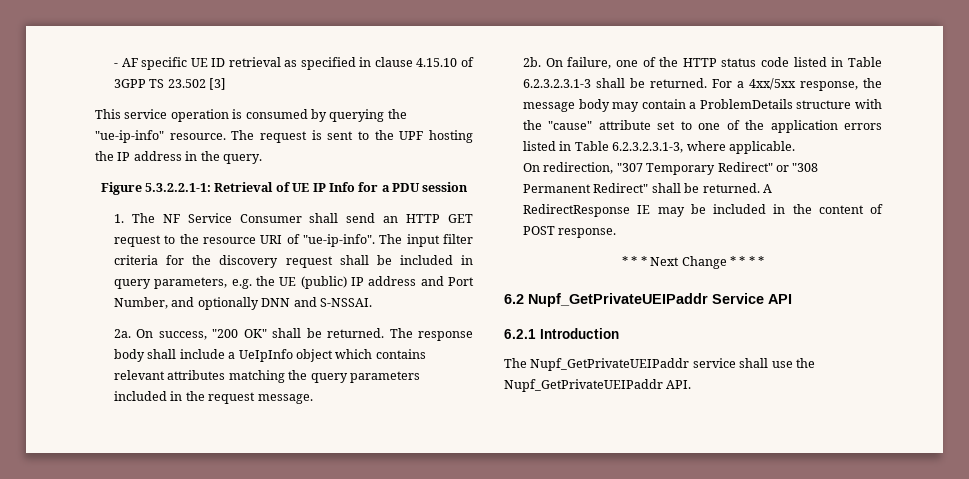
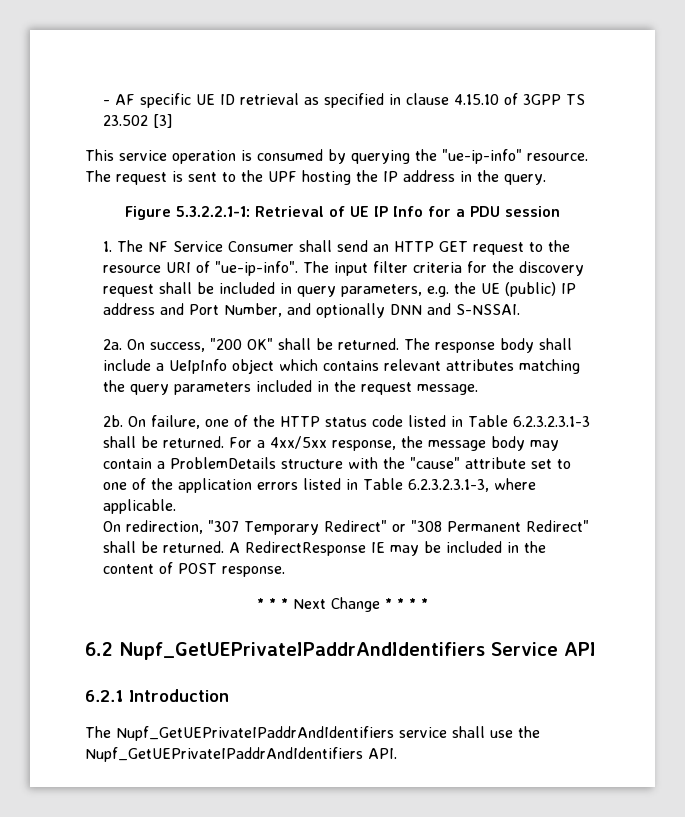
[528,293,708,307] Nupf_GetPrivateUEIPaddr -> [119,642,485,660] Nupf_GetUEPrivateIPaddrAndIdentifiers
[530,358,690,371] Nupf_GetPrivateUEIPaddr -> [116,726,394,741] Nupf_GetUEPrivateIPaddrAndIdentifiers
[504,379,663,392] Nupf_GetPrivateUEIPaddr -> [85,747,363,762] Nupf_GetUEPrivateIPaddrAndIdentifiers

